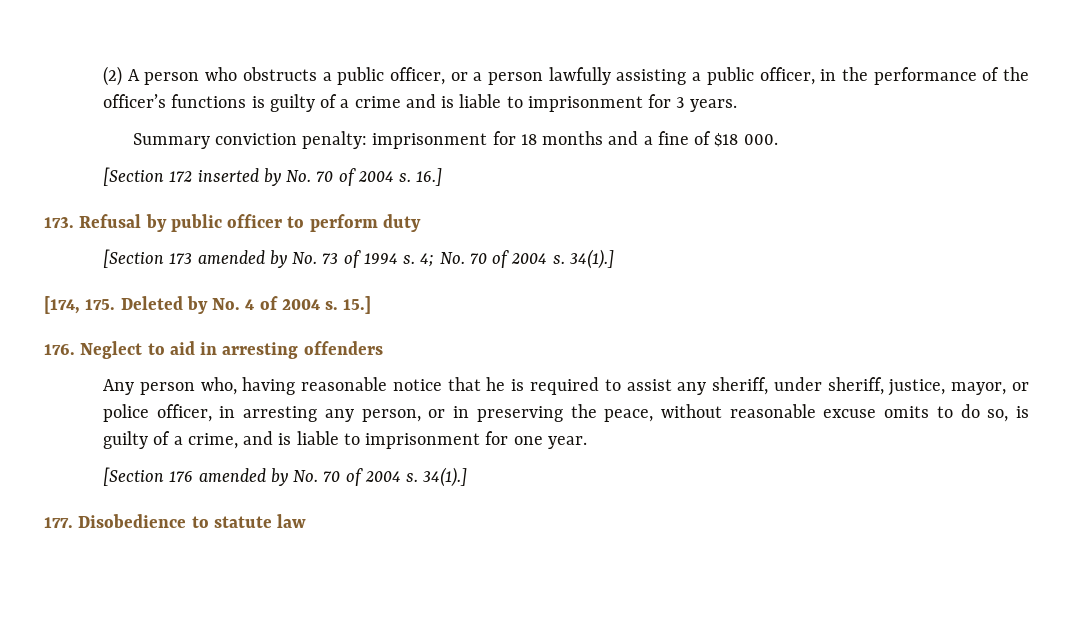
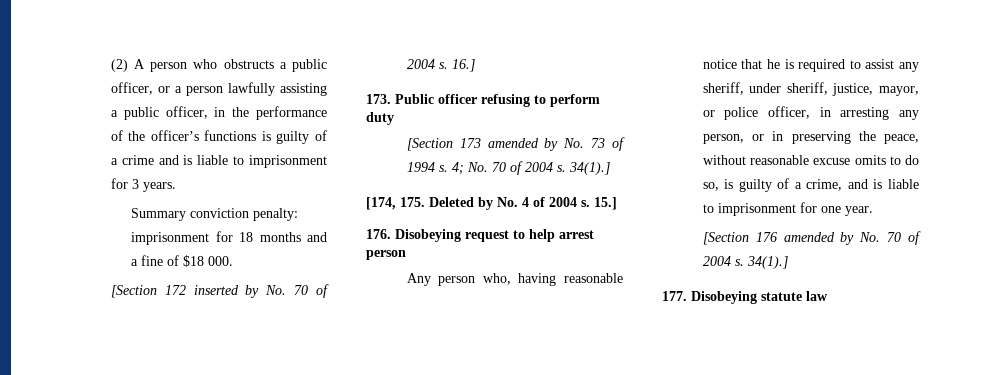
[79,214,283,232] Refusal by public officer -> [395,94,530,107] Public officer refusing
[80,341,383,359] Neglect to aid in arresting offenders -> [395,229,594,242] [366,250,406,260] Disobeying request to help arrest person
[78,514,209,528] Disobedience to -> [691,291,757,304] Disobeying

